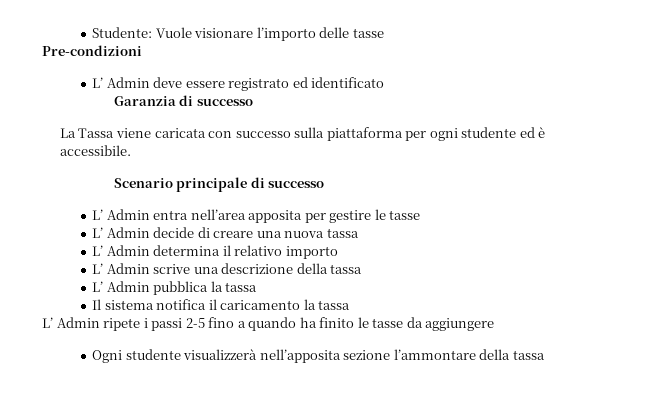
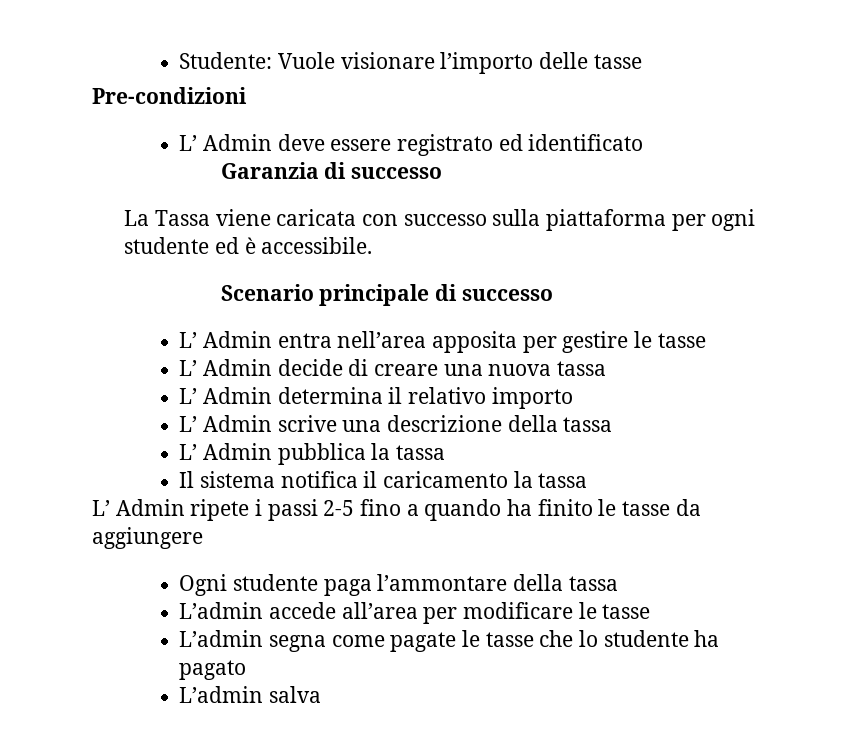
[183,349,391,363] visualizzerà nell’apposita sezione -> [323,579,372,596] paga
(545, 355) none -> [179,602,651,624] [179,630,720,652] [179,660,247,680] [179,686,322,703] // L’admin accede all’area per modificare le tasse // L’admin segna come pagate le tasse che lo studente ha pagato // L’admin salva

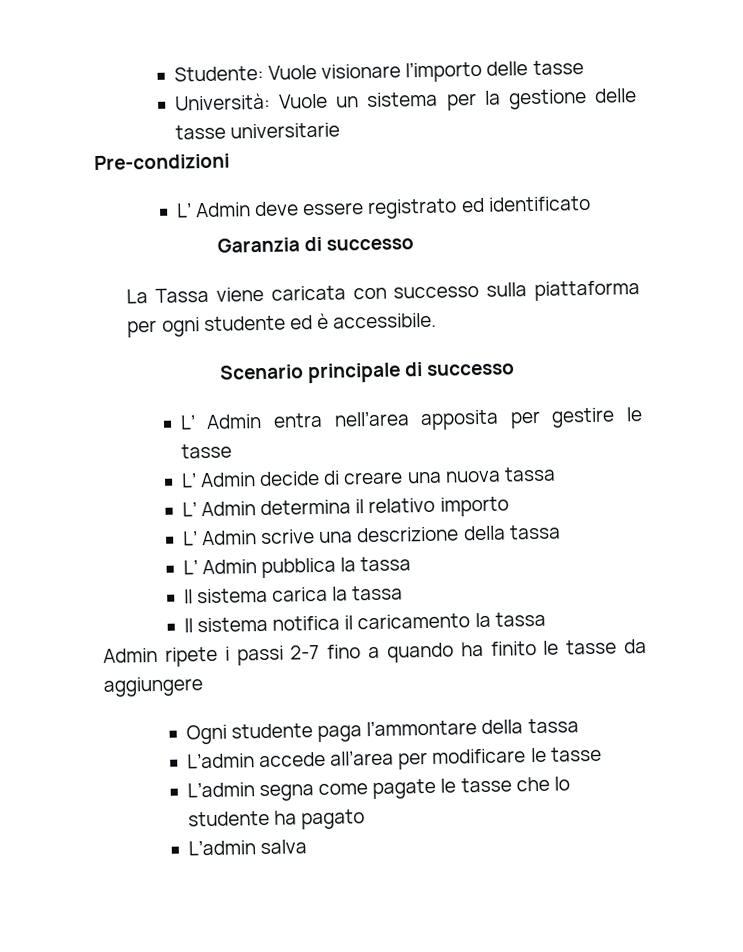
(642, 61) none -> [173,88,637,111] [174,122,340,140] // Università: Vuole un sistema per la gestione delle tasse universitarie
(446, 452) none -> [183,585,404,604] // Il sistema carica la tassa
[92,500,110,516] L’ -> (546, 619) none
[323,500,355,516] 2-5 -> [290,644,321,660] 2-7

